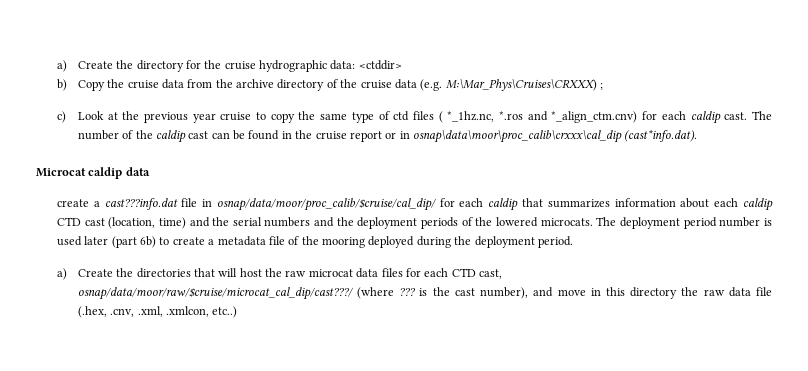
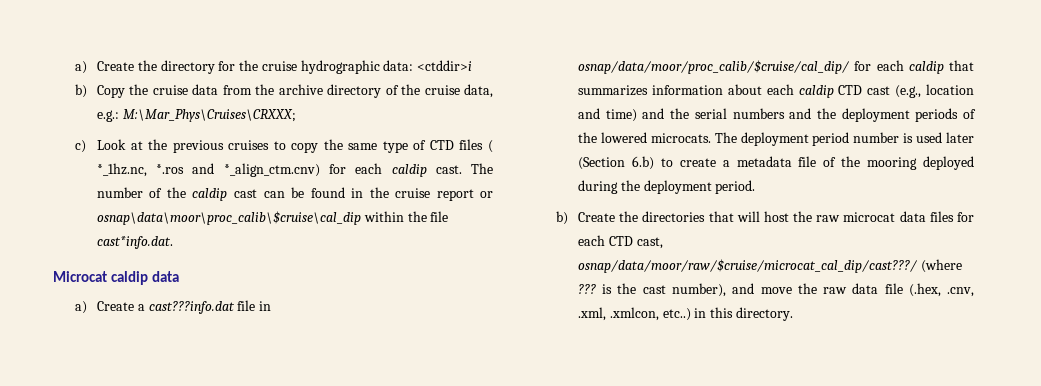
[358,60,402,70] <ctddir> -> [417,60,473,71] <ctddir>i
[394,79,604,91] data (e.g. M:\Mar_Phys\Cruises\CRXXX) ; -> [464,84,494,98] [96,109,296,122] data, e.g.: M:\Mar_Phys\Cruises\CRXXX;
[192,112,252,123] year cruise -> [228,140,270,150] cruises
[393,111,410,121] ctd -> [429,140,454,150] CTD
[399,130,698,143] in osnap\data\moor\proc_calib\crxxx\cal_dip (cast*info.dat). -> [96,211,449,225] [96,236,173,249] osnap\data\moor\proc_calib\$cruise\cal_dip within the file cast*info.dat.
[56,199,89,207] create -> [74,301,134,314] a) Create
[108,217,156,229] (location, -> [895,84,974,98] [577,108,600,119] (e.g., location and
[111,236,157,248] (part 6b) -> [577,156,654,170] (Section 6.b)
[56,268,67,280] a) -> [555,211,568,225] b)
[590,287,678,299] in this directory -> (792, 290) none
(238, 312) none -> [694,307,793,321] in this directory.

